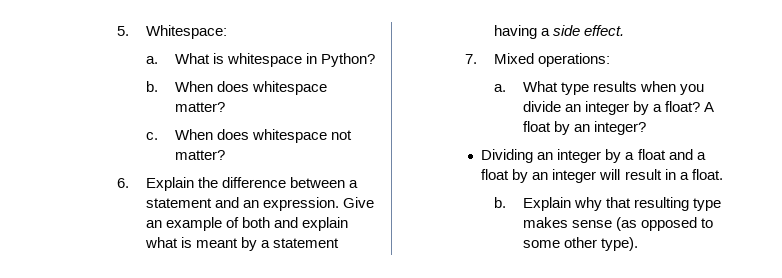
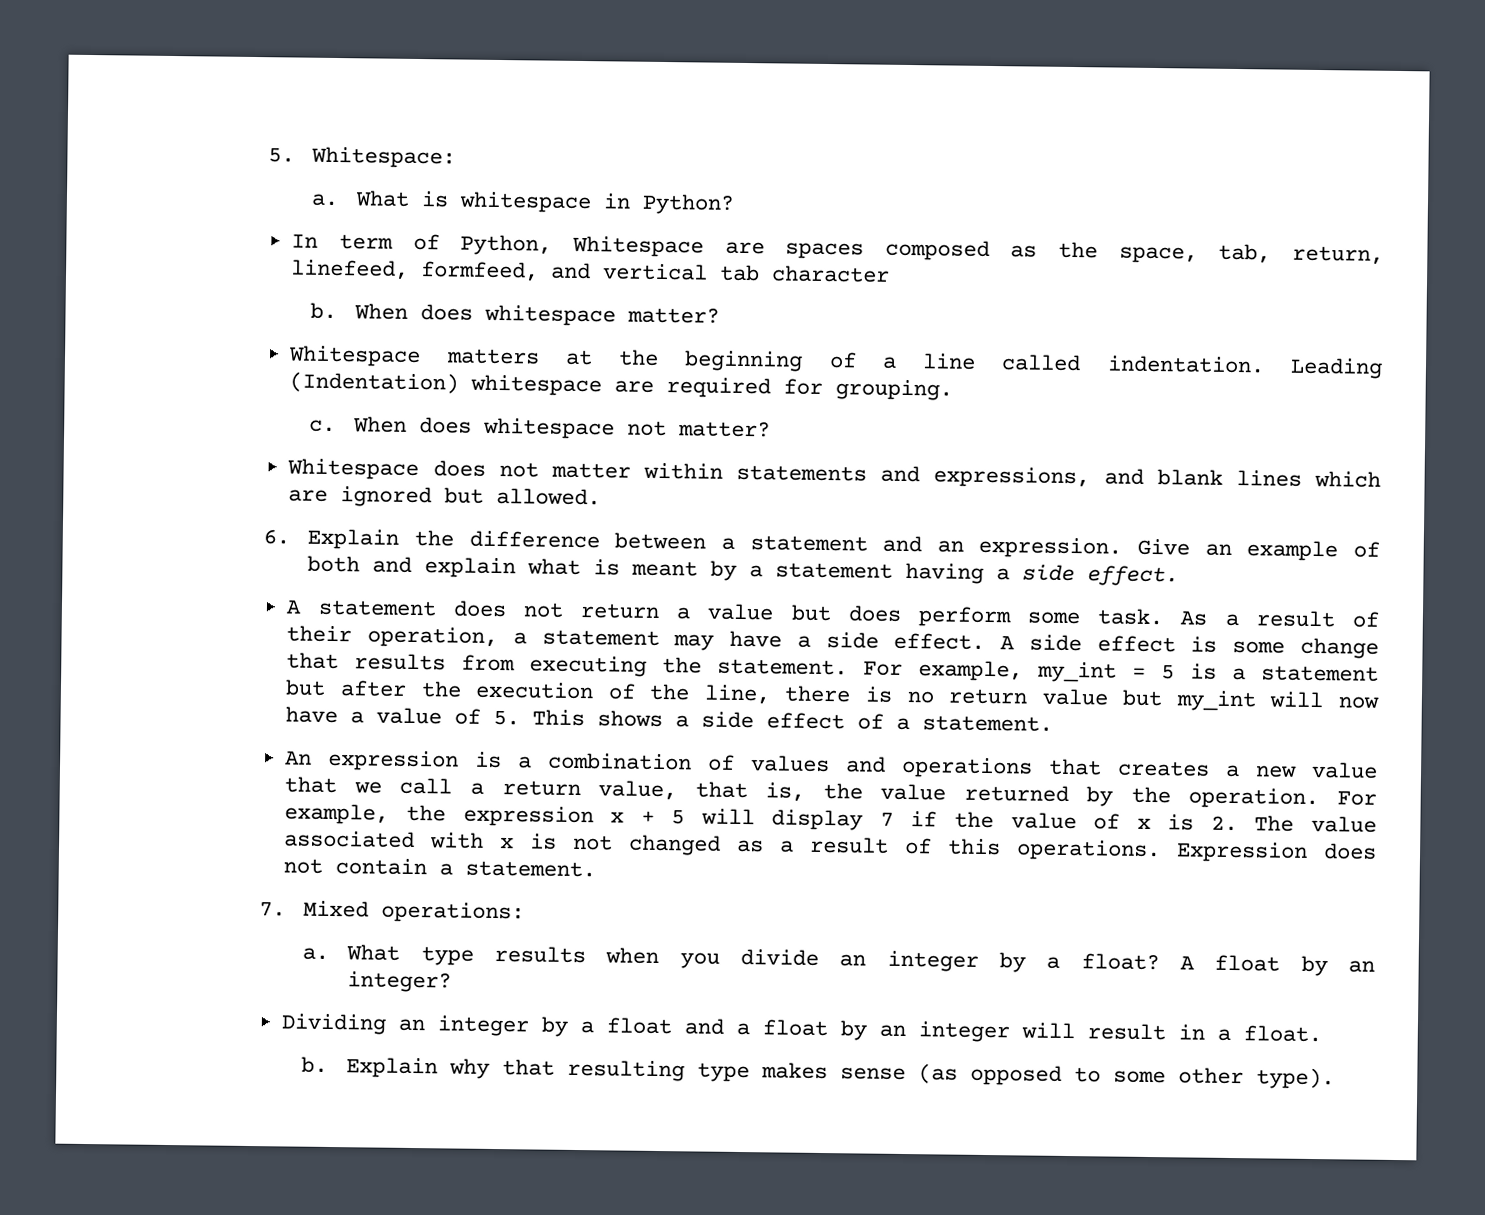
(375, 60) none -> [291,233,1384,265] [290,259,891,283] // In term of Python, Whitespace are spaces composed as the space, tab, return, linefeed, formfeed, and vertical tab character
(225, 107) none -> [288,345,1383,379] [289,371,954,401] // Whitespace matters at the beginning of a line called indentation. Leading (Indentation) whitespace are required for grouping.
(225, 155) none -> [287,458,1381,489] [288,486,602,508] // Whitespace does not matter within statements and expressions, and blank lines which are ignored but allowed.
(624, 30) none -> [286,599,1380,628] [286,625,1379,659] [286,652,1379,683] [285,679,1379,712] [285,706,1054,732] [285,749,1378,779] [284,776,1377,810] [284,803,1378,833] [284,830,1377,863] [283,858,597,878] // A statement does not return a value but does perform some task. As a result of their operation, a statement may have a side effect. A side effect is some change that results from executing the statement. For example, my_int = 5 is a statement but after the execution of the line, there is no return value but my_int will now have a value of 5. This shows a side effect of a statement. // An expression is a combination of values and operations that creates a new value that we call a return value, that is, the value returned by the operation. For example, the expression x + 5 will display 7 if the value of x is 2. The value associated with x is not changed as a result of this operations. Expression does not contain a statement.

